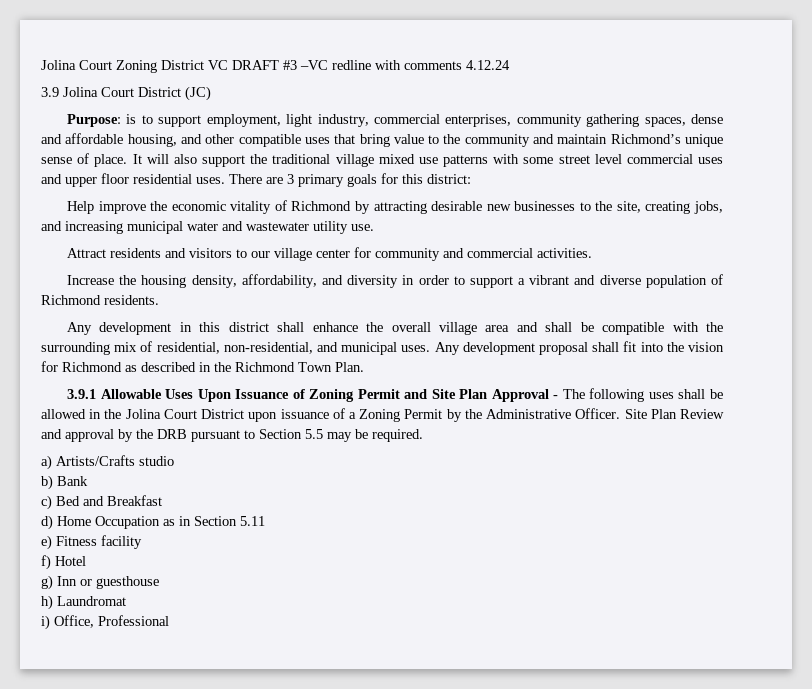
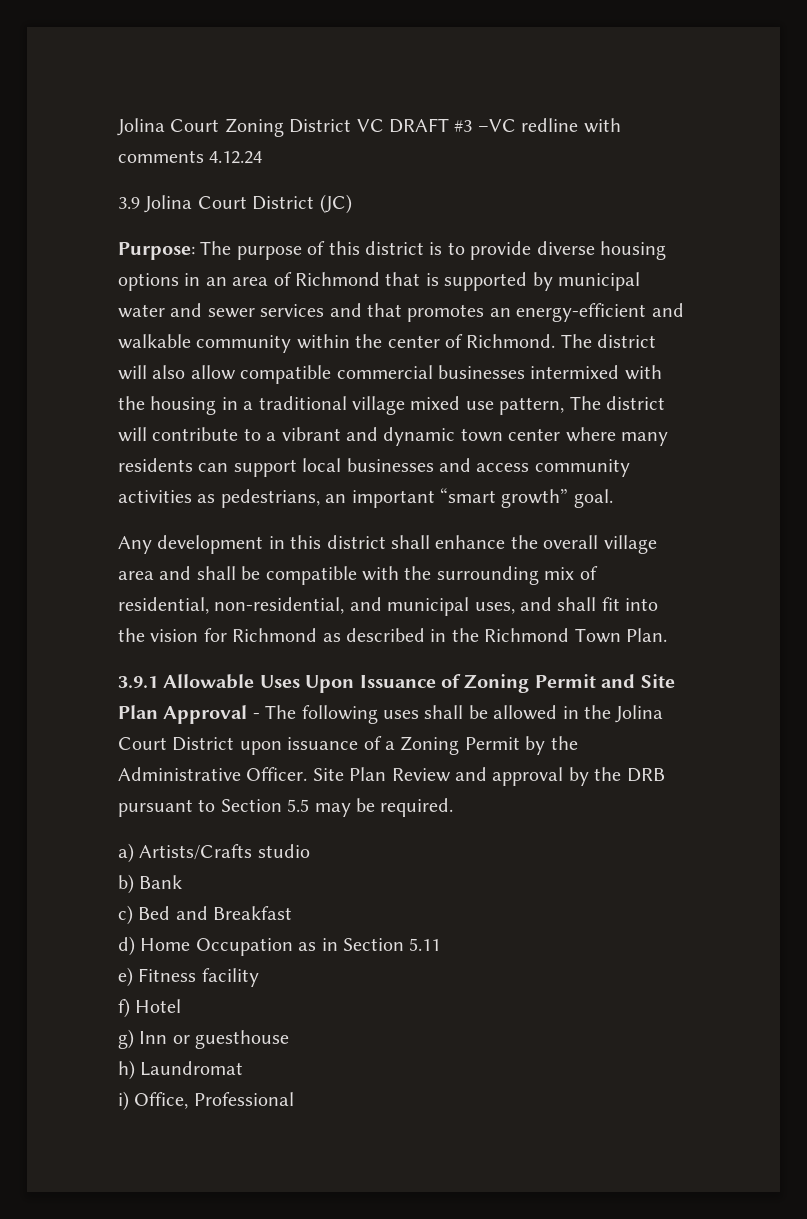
[126,114,723,127] [41,133,723,147] [41,153,723,167] [41,173,471,187] [66,200,724,214] [41,221,374,234] [66,247,592,261] [66,274,724,288] [41,295,159,305] is to support employment, light industry, commercial enterprises, community gathering spaces, dense and affordable housing, and other compatible uses that bring value to the community and maintain Richmond’s unique sense of place. It will also support the traditional village mixed use patterns with some street level commercial uses and upper floor residential uses. There are 3 primary goals for this district: // Help improve the economic vitality of Richmond by attracting desirable new businesses to the site, creating jobs, and increasing municipal water and wastewater utility use. // Attract residents and visitors to our village center for community and commercial activities. // Increase the housing density, affordability, and diversity in order to support a vibrant and diverse population of Richmond residents. -> [200,241,666,260] [118,272,640,291] [118,303,684,322] [118,334,657,353] [118,365,662,384] [118,396,665,415] [118,427,668,446] [118,458,630,477] [118,488,613,508] The purpose of this district is to provide diverse housing options in an area of Richmond that is supported by municipal water and sewer services and that promotes an energy-efficient and walkable community within the center of Richmond. The district will also allow compatible commercial businesses intermixed with the housing in a traditional village mixed use pattern, The district will contribute to a vibrant and dynamic town center where many residents can support local businesses and access community activities as pedestrians, an important “smart growth” goal.
[401,342,588,355] uses. Any development proposal -> [474,597,552,614] uses, and

